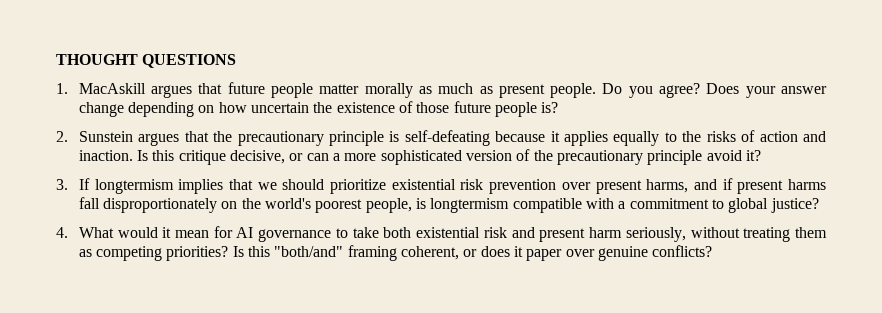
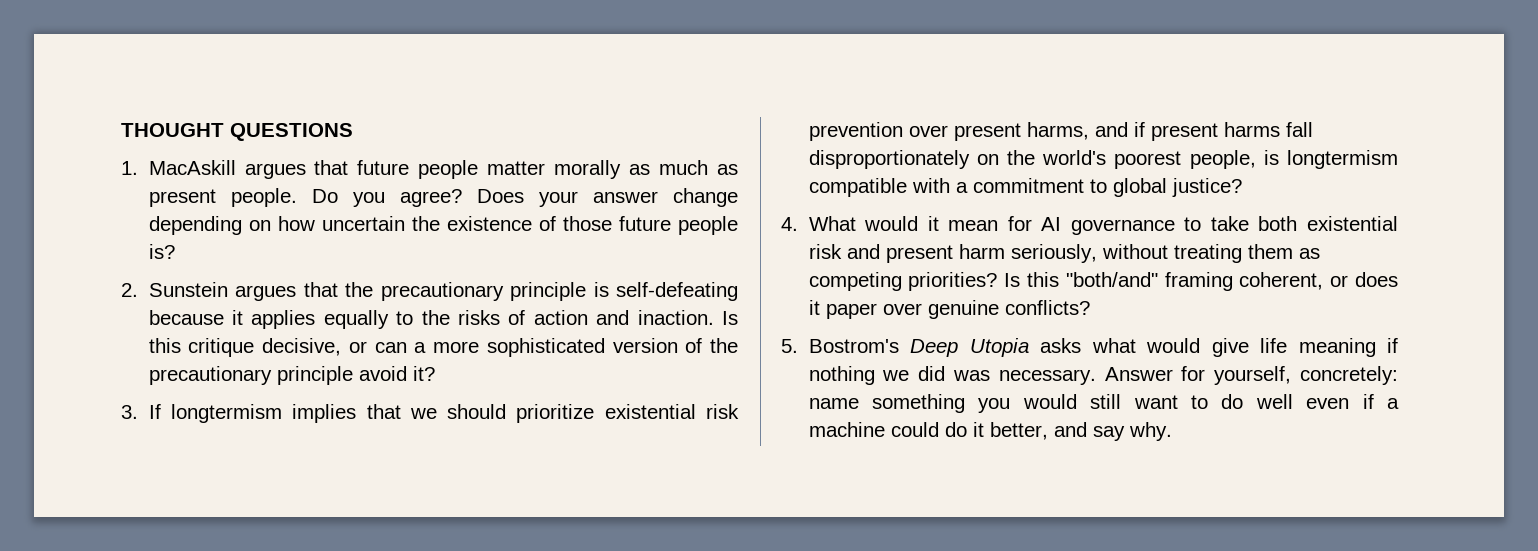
(713, 251) none -> [781,338,1398,357] [808,366,1398,385] [808,394,1399,413] [808,422,1172,441] // 5. Bostrom's Deep Utopia asks what would give life meaning if nothing we did was necessary. Answer for yourself, concretely: name something you would still want to do well even if a machine could do it better, and say why.

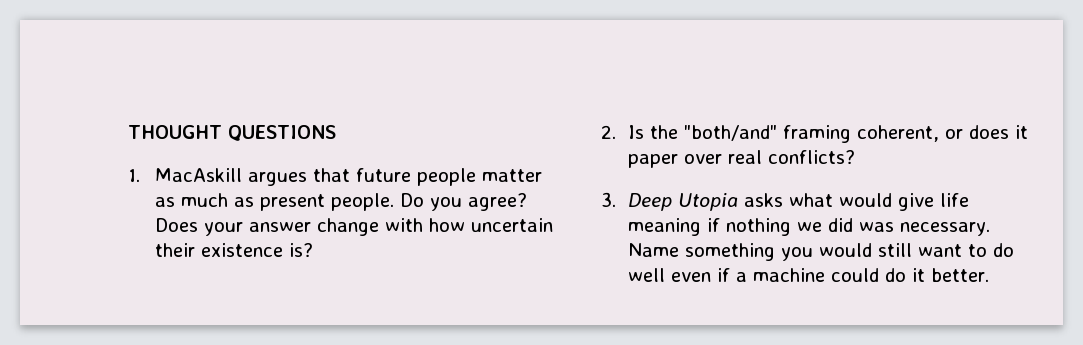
[554,160,622,179] morally -> (543, 175) none
[148,216,738,235] [148,244,175,259] [121,282,738,301] [148,310,738,329] [148,338,738,357] [148,366,435,385] [121,404,739,423] [808,122,1313,141] [808,150,1398,169] [808,178,1242,197] [781,216,1398,235] [808,244,1320,263] [808,272,1060,291] depending on how uncertain the existence of those future people is? // 2. Sunstein argues that the precautionary principle is self-defeating because it applies equally to the risks of action and inaction. Is this critique decisive, or can a more sophisticated version of the precautionary principle avoid it? // 3. If longtermism implies that we should prioritize existential risk prevention over present harms, and if present harms fall disproportionately on the world's poorest people, is longtermism compatible with a commitment to global justice? // 4. What would it mean for AI governance to take both existential risk and present harm seriously, without treating them as competing priorities? Is this -> [385,218,554,232] [155,243,314,257] [601,125,679,139] with how uncertain their existence is? // 2. Is the
[927,300,999,319] genuine -> [728,150,763,164] real
[781,339,899,353] 5. Bostrom's -> [601,192,616,207] 3.
[1104,366,1398,385] [808,398,859,409] Answer for yourself, concretely: name -> [628,243,680,257] Name
[989,422,1172,441] better, and say why. -> [931,268,990,282] better.

